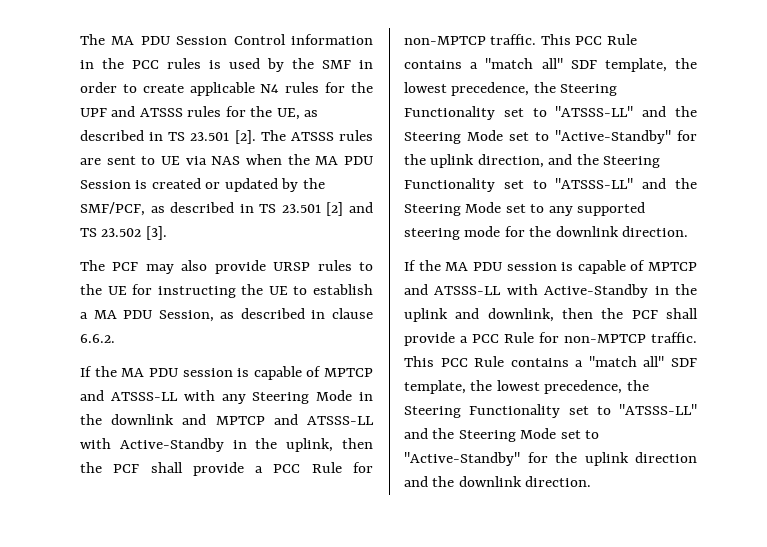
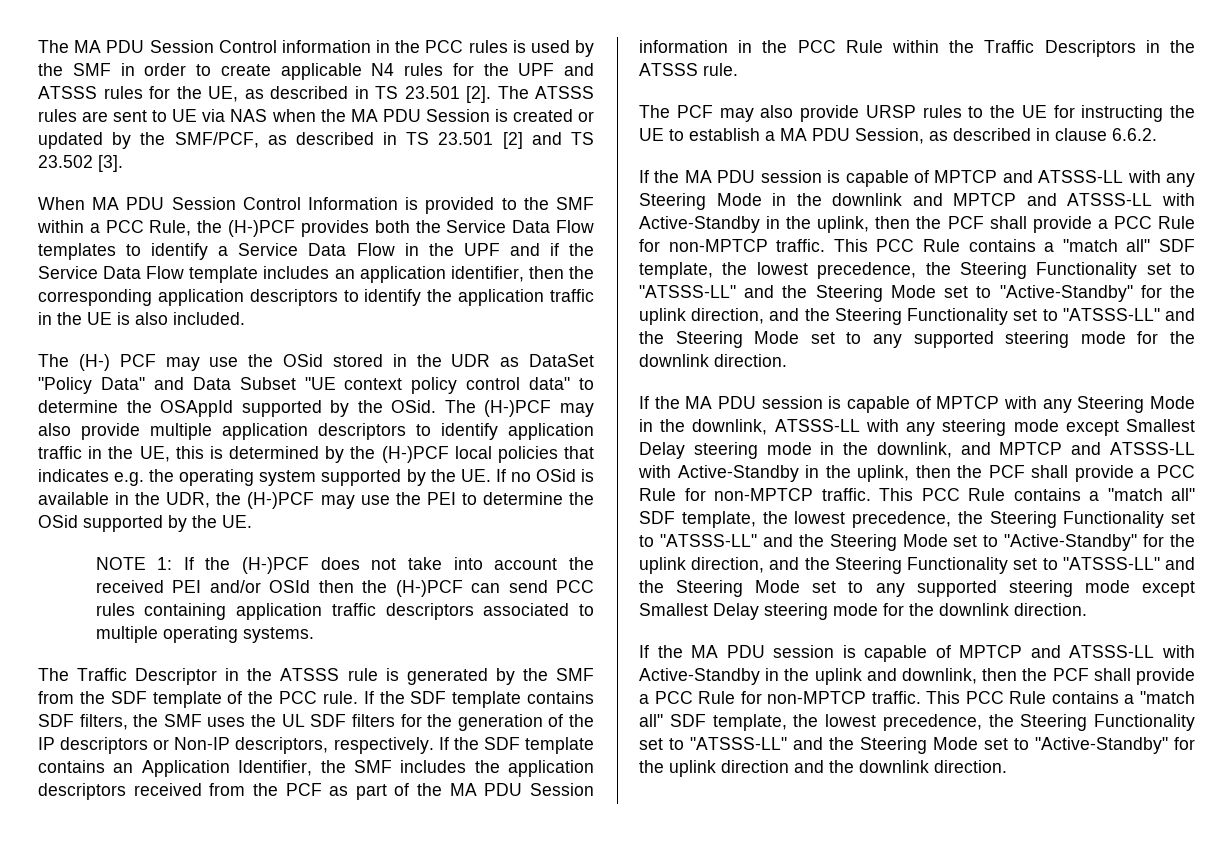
(167, 233) none -> [38,197,594,214] [37,220,594,237] [38,243,594,260] [38,266,594,283] [38,289,594,306] [38,312,245,325] [38,354,594,371] [38,377,594,394] [38,400,594,417] [38,423,594,440] [38,446,595,463] [38,469,594,486] [38,492,594,509] [38,515,252,532] [95,557,594,574] [95,580,595,597] [95,603,594,620] [95,626,314,643] [38,668,594,685] [38,691,594,708] [38,714,595,731] [38,737,594,754] [38,760,594,777] [38,783,594,800] [639,40,1195,57] [639,63,738,76] // When MA PDU Session Control Information is provided to the SMF within a PCC Rule, the (H-)PCF provides both the Service Data Flow templates to identify a Service Data Flow in the UPF and if the Service Data Flow template includes an application identifier, then the corresponding application descriptors to identify the application traffic in the UE is also included. // The (H-) PCF may use the OSid stored in the UDR as DataSet "Policy Data" and Data Subset "UE context policy control data" to determine the OSAppId supported by the OSid. The (H-)PCF may also provide multiple application descriptors to identify application traffic in the UE, this is determined by the (H-)PCF local policies that indicates e.g. the operating system supported by the UE. If no OSid is available in the UDR, the (H-)PCF may use the PEI to determine the OSid supported by the UE. // NOTE 1: If the (H-)PCF does not take into account the received PEI and/or OSId then the (H-)PCF can send PCC rules containing application traffic descriptors associated to multiple operating systems. // The Traffic Descriptor in the ATSSS rule is generated by the SMF from the SDF template of the PCC rule. If the SDF template contains SDF filters, the SMF uses the UL SDF filters for the generation of the IP descriptors or Non-IP descriptors, respectively. If the SDF template contains an Application Identifier, the SMF includes the application descriptors received from the PCF as part of the MA PDU Session information in the PCC Rule within the Traffic Descriptors in the ATSSS rule.
(689, 231) none -> [639,396,1195,413] [639,419,1195,436] [639,442,1195,459] [638,465,1195,482] [639,488,1195,501] [639,511,1195,528] [639,534,1195,551] [639,557,1195,574] [639,580,1195,597] [639,603,1087,620] // If the MA PDU session is capable of MPTCP with any Steering Mode in the downlink, ATSSS-LL with any steering mode except Smallest Delay steering mode in the downlink, and MPTCP and ATSSS-LL with Active-Standby in the uplink, then the PCF shall provide a PCC Rule for non-MPTCP traffic. This PCC Rule contains a "match all" SDF template, the lowest precedence, the Steering Functionality set to "ATSSS-LL" and the Steering Mode set to "Active-Standby" for the uplink direction, and the Steering Functionality set to "ATSSS-LL" and the Steering Mode set to any supported steering mode except Smallest Delay steering mode for the downlink direction.

